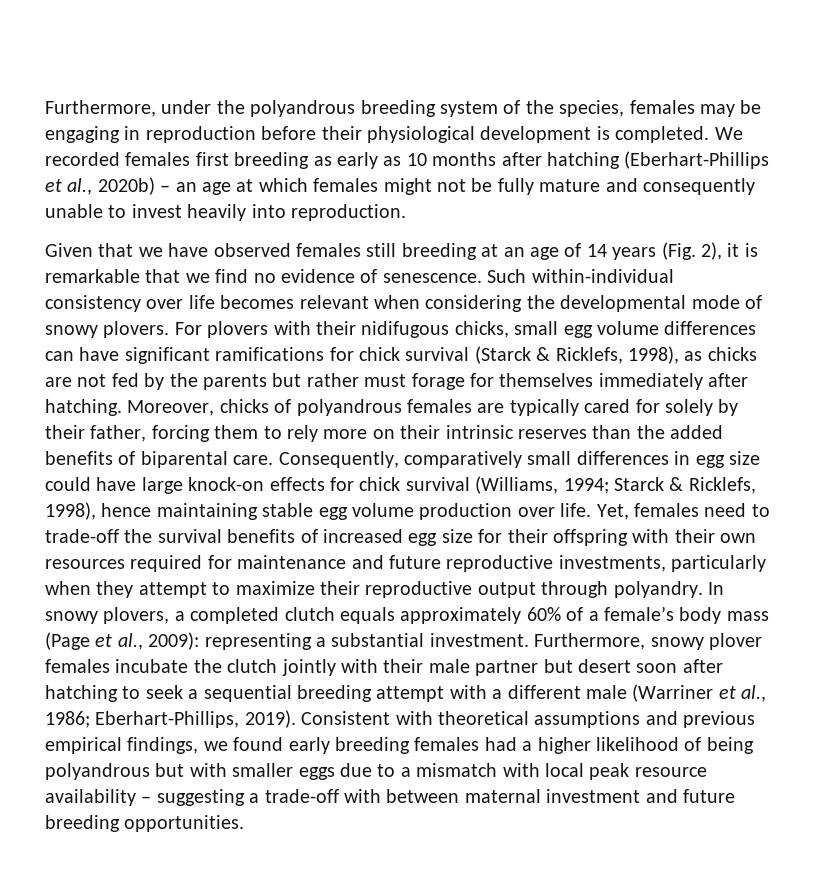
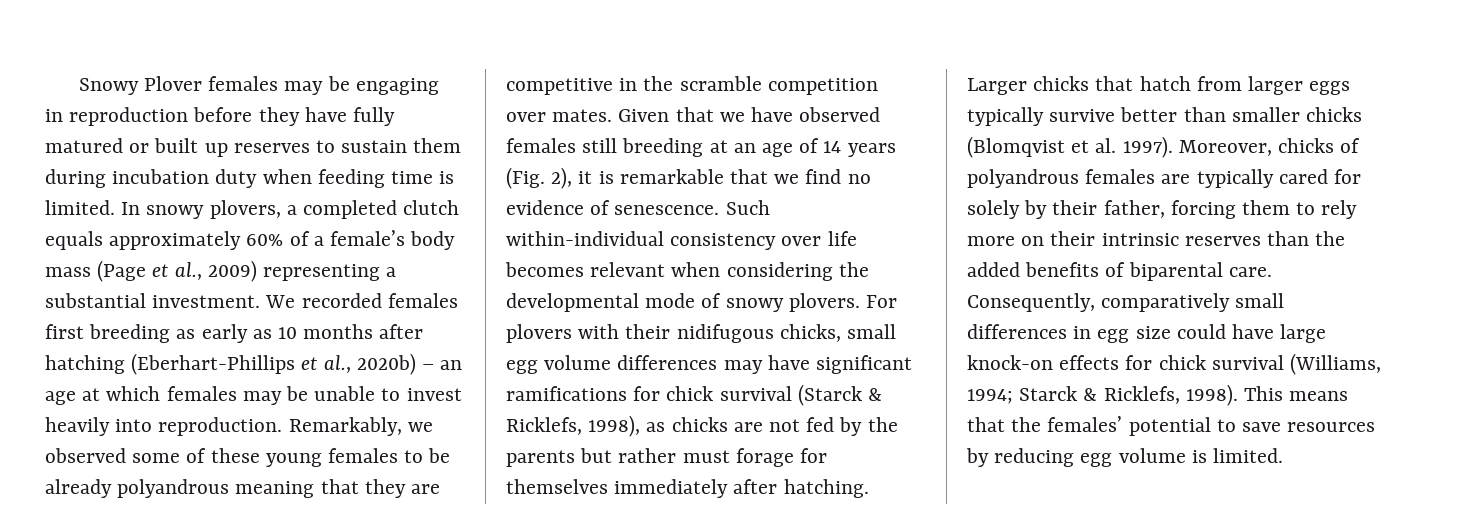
[45,100,625,117] Furthermore, under the polyandrous breeding system of the species, -> [78,76,202,95] Snowy Plover
[321,126,710,143] their physiological development is completed. -> [258,107,396,126] [45,138,462,157] [45,169,455,188] [45,200,460,219] [45,230,456,250] [45,260,397,282] [45,293,261,308] they have fully matured or built up reserves to sustain them during incubation duty when feeding time is limited. In snowy plovers, a completed clutch equals approximately 60% of a female’s body mass (Page et al., 2009) representing a substantial investment.
[383,178,755,195] might not be fully mature and consequently -> [242,386,309,405] may be
(406, 212) // -> [288,417,433,436] [45,448,451,467] [45,479,441,498] [506,76,878,95] [506,109,613,122] Remarkably, we observed some of these young females to be already polyandrous meaning that they are competitive in the scramble competition over mates.
[45,351,74,361] can -> [723,360,763,374] may
(122, 407) none -> [967,76,1351,95] [967,107,1363,126] [967,136,1173,158] Larger chicks that hatch from larger eggs typically survive better than smaller chicks (Blomqvist et al. 1997).
[45,502,770,520] [45,529,757,546] [45,555,767,572] [45,581,724,598] [45,606,769,624] [45,632,762,650] [45,659,723,676] [45,684,767,702] [45,710,756,728] [45,737,754,754] [45,763,707,780] [45,789,735,806] [45,815,245,832] 1998), hence maintaining stable egg volume production over life. Yet, females need to trade-off the survival benefits of increased egg size for their offspring with their own resources required for maintenance and future reproductive investments, particularly when they attempt to maximize their reproductive output through polyandry. In snowy plovers, a completed clutch equals approximately 60% of a female’s body mass (Page et al., 2009): representing a substantial investment. Furthermore, snowy plover females incubate the clutch jointly with their male partner but desert soon after hatching to seek a sequential breeding attempt with a different male (Warriner et al., 1986; Eberhart-Phillips, 2019). Consistent with theoretical assumptions and previous empirical findings, we found early breeding females had a higher likelihood of being polyandrous but with smaller eggs due to a mismatch with local peak resource availability – suggesting a trade-off with between maternal investment and future breeding opportunities. -> [1185,384,1349,406] [967,416,1376,436] [966,448,1284,467] 1998). This means that the females’ potential to save resources by reducing egg volume is limited.

